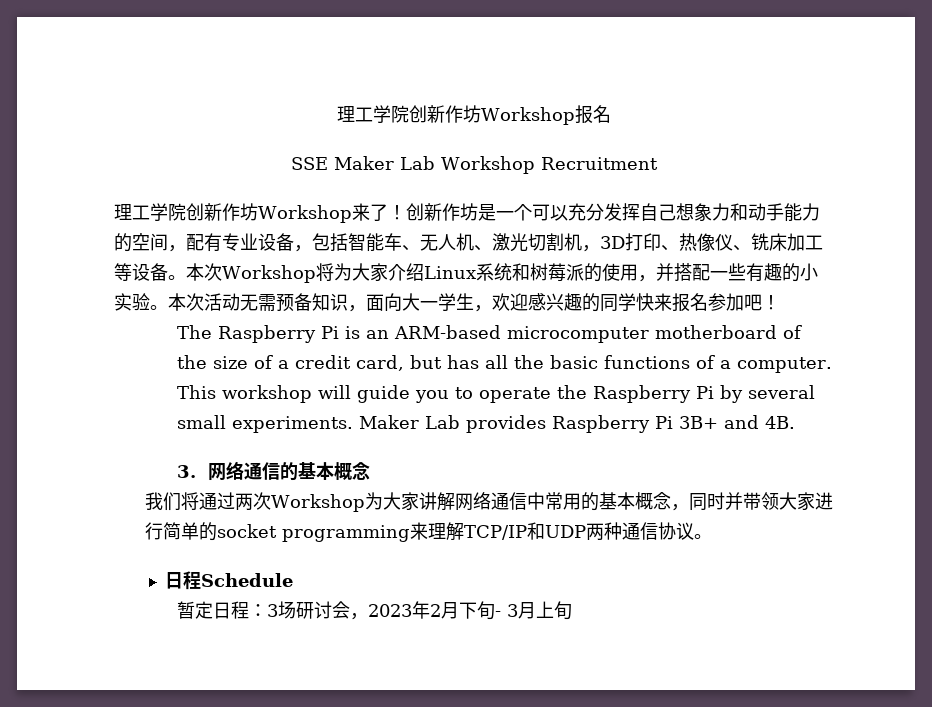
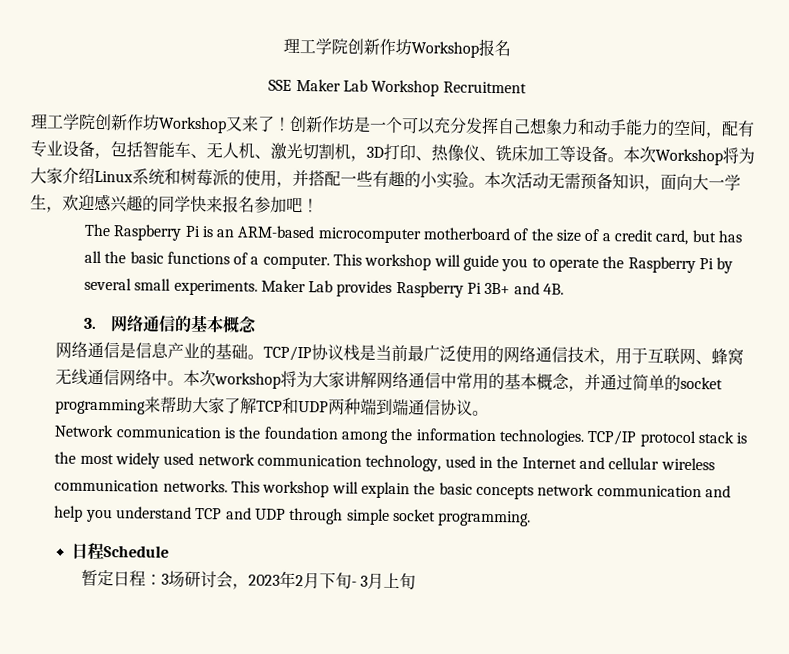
(352, 214) none -> [225,116,243,132] 又
[145,492,366,512] 我们将通过两次Workshop -> [55,341,745,366] [55,368,298,389] 网络通信是信息产业的基础。TCP/IP协议栈是当前最广泛使用的网络通信技术，用于互联网、蜂窝无线通信网络中。本次workshop将
[689,492,834,511] [145,522,528,542] 同时并带领大家进行简单的socket programming来理解TCP/IP -> [584,373,724,391] [55,396,284,415] 并通过简单的socket programming来帮助大家了解TCP
(623, 531) none -> [360,398,410,416] 端到端
(713, 536) none -> [54,424,748,448] [54,451,715,472] [54,479,731,500] [54,505,532,527] // Network communication is the foundation among the information technologies. TCP/IP protocol stack is the most widely used network communication technology, used in the Internet and cellular wireless communication networks. This workshop will explain the basic concepts network communication and help you understand TCP and UDP through simple socket programming.

